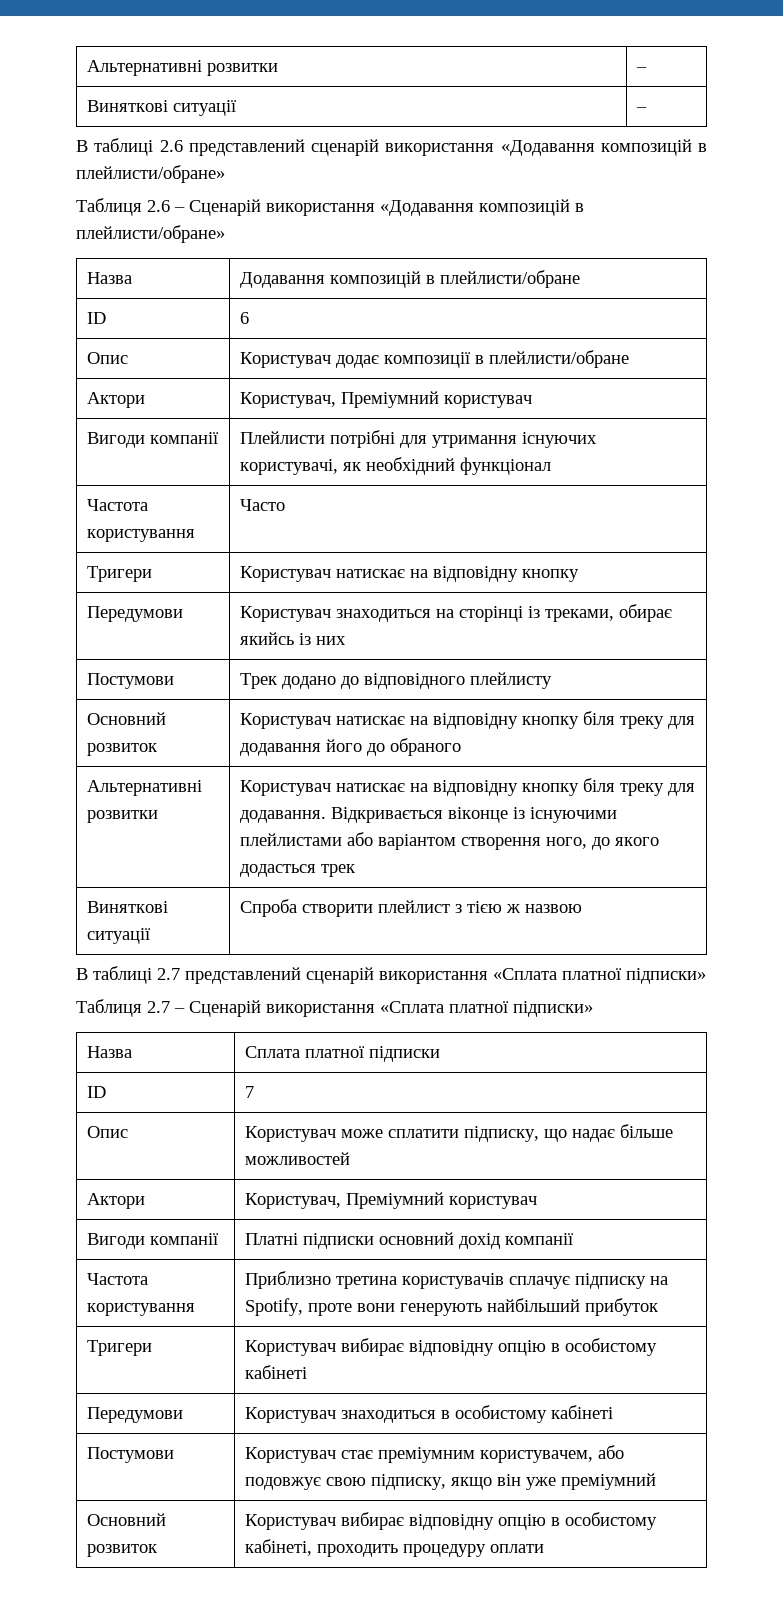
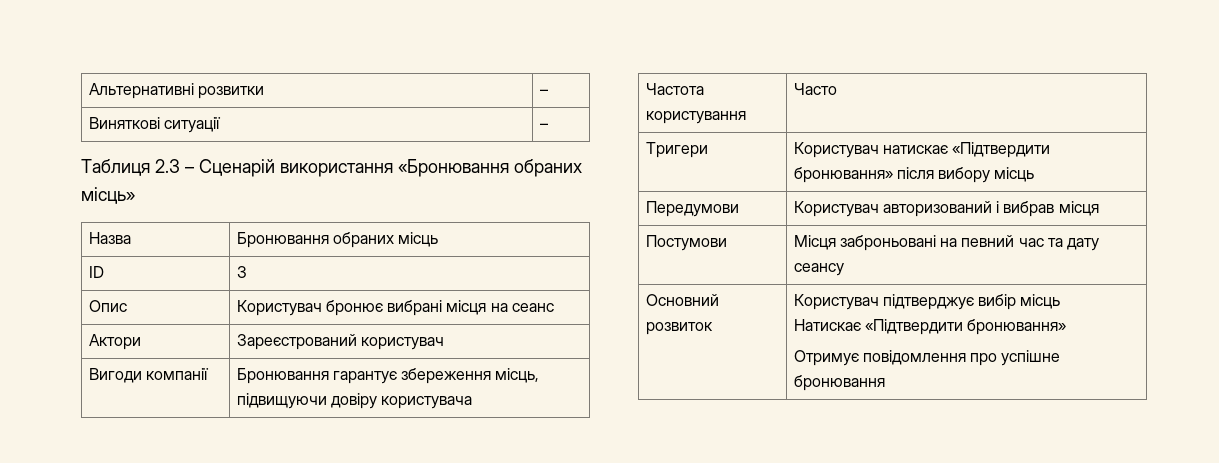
[76,138,707,156] [76,165,225,183] [76,198,584,216] [76,225,225,243] [86,272,132,284] [239,270,580,288] [86,312,106,324] [239,312,249,324] [86,352,128,364] [239,350,629,368] [86,392,145,408] [239,391,532,408] [86,432,219,448] [239,430,597,448] [239,457,551,475] // В таблиці 2.6 представлений сценарій використання «Додавання композицій в плейлисти/обране» // Таблиця 2.6 – Сценарій використання «Додавання композицій в плейлисти/обране» // Назва | Додавання композицій в плейлисти/обране // ID | 6 // Опис | Користувач додає композиції в плейлисти/обране // Актори | Користувач, Преміумний користувач // Вигоди компанії | Плейлисти потрібні для утримання існуючих користувачі, як необхідний функціонал -> [81,159,582,177] [81,187,135,204] [88,232,131,244] [236,232,439,248] [88,266,104,278] [236,266,247,278] [88,300,127,312] [236,300,555,316] [88,334,141,350] [236,334,444,350] [88,368,209,383] [236,368,540,384] [236,393,473,409] // Таблиця 2.3 – Сценарій використання «Бронювання обраних місць» // Назва | Бронювання обраних місць // ID | 3 // Опис | Користувач бронює вибрані місця на сеанс // Актори | Зареєстрований користувач // Вигоди компанії | Бронювання гарантує збереження місць, підвищуючи довіру користувача
[409,566,579,582] [86,606,183,622] [239,604,672,622] [239,632,346,645] [86,673,174,689] [239,672,552,689] [86,712,166,725] [86,743,157,756] [239,711,695,729] [239,738,461,756] [86,780,202,796] [86,810,158,823] [239,778,695,796] [239,807,617,823] [239,832,659,850] [239,864,355,877] [86,901,168,913] [86,928,151,944] [239,899,582,917] [76,966,706,984] [76,999,593,1017] [86,1046,132,1058] [244,1046,440,1062] [86,1086,106,1098] [244,1086,254,1098] [86,1126,128,1138] [244,1124,673,1142] [244,1152,350,1165] [86,1193,145,1209] [244,1192,537,1209] [86,1233,219,1249] [244,1232,574,1249] [86,1273,148,1285] [86,1303,195,1316] [244,1271,668,1289] [244,1298,658,1316] [86,1340,152,1356] [244,1338,657,1356] [244,1365,307,1379] [86,1407,183,1423] [244,1405,613,1423] [86,1447,174,1463] [244,1445,624,1463] [244,1473,656,1490] [86,1513,166,1526] [86,1544,157,1557] [244,1512,657,1530] [244,1539,544,1557] на відповідну кнопку // Передумови | Користувач знаходиться на сторінці із треками, обирає якийсь із них // Постумови | Трек додано до відповідного плейлисту // Основний розвиток | Користувач натискає на відповідну кнопку біля треку для додавання його до обраного // Альтернативні розвитки | Користувач натискає на відповідну кнопку біля треку для додавання. Відкривається віконце із існуючими плейлистами або варіантом створення ного, до якого додасться трек // Виняткові ситуації | Спроба створити плейлист з тією ж назвою // В таблиці 2.7 представлений сценарій використання «Сплата платної підписки» // Таблиця 2.7 – Сценарій використання «Сплата платної підписки» // Назва | Сплата платної підписки // ID | 7 // Опис | Користувач може сплатити підписку, що надає більше можливостей // Актори | Користувач, Преміумний користувач // Вигоди компанії | Платні підписки основний дохід компанії // Частота користування | Приблизно третина користувачів сплачує підписку на Spotify, проте вони генерують найбільший прибуток // Тригери | Користувач вибирає відповідну опцію в особистому кабінеті // Передумови | Користувач знаходиться в особистому кабінеті // Постумови | Користувач стає преміумним користувачем, або подовжує свою підписку, якщо він уже преміумний // Основний розвиток | Користувач вибирає відповідну опцію в особистому кабінеті, проходить процедуру оплати -> [952,142,1051,158] [793,167,1035,183] [645,201,739,217] [793,201,1099,217] [645,235,727,251] [793,235,1100,251] [793,263,844,276] [645,294,719,306] [645,322,713,335] [793,294,1061,310] [793,319,1067,335] [793,350,1061,366] [793,375,885,391] «Підтвердити бронювання» після вибору місць // Передумови | Користувач авторизований і вибрав місця // Постумови | Місця заброньовані на певний час та дату сеансу // Основний розвиток | Користувач підтверджує вибір місць // Натискає «Підтвердити бронювання» // Отримує повідомлення про успішне бронювання

